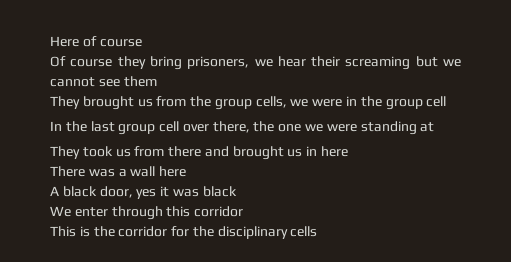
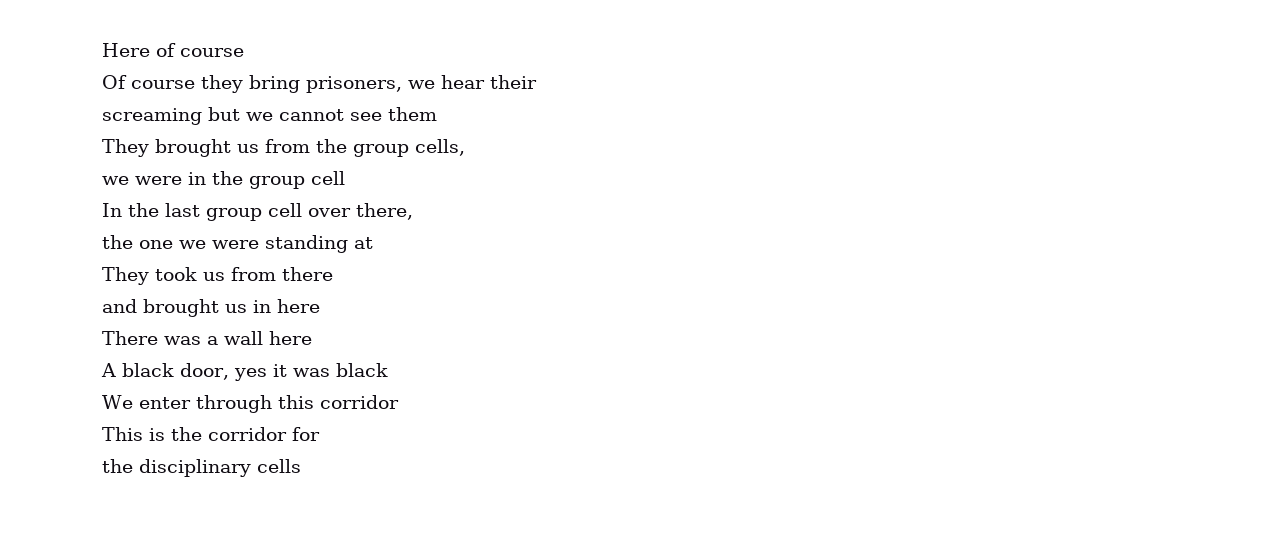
(341, 61) none -> (537, 82) //
(287, 102) none -> (465, 147) //
(250, 127) none -> (413, 211) //
(202, 151) none -> (333, 274) //
(190, 231) none -> (320, 434) //

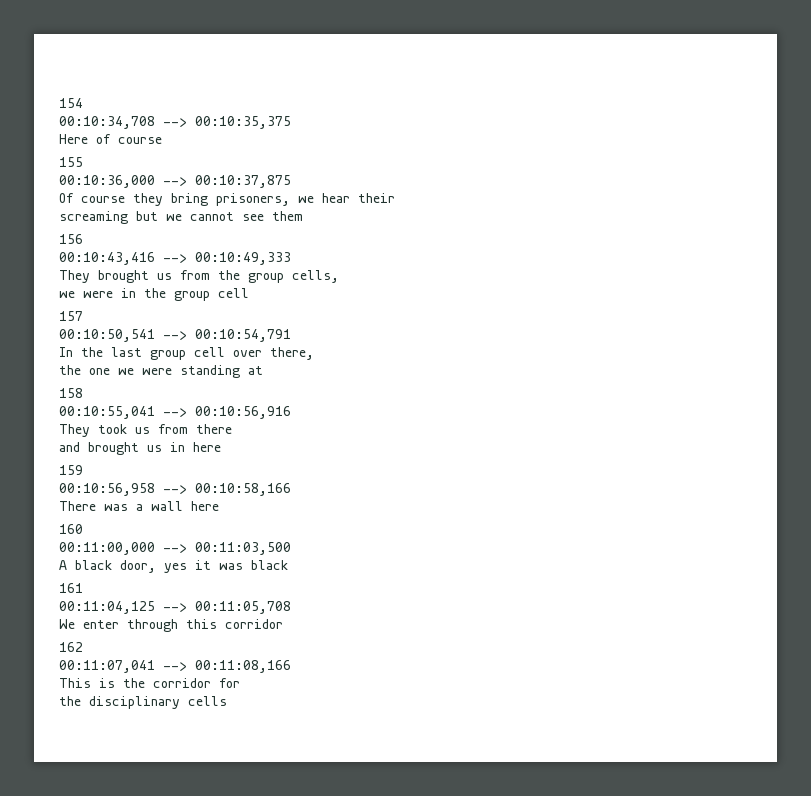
(102, 50) none -> [59,98,83,108] [59,116,291,129] 154 // 00:10:34,708 --> 00:10:35,375 //
(244, 52) none -> [59,157,83,167] [59,175,291,188] // 155 // 00:10:36,000 --> 00:10:37,875
(437, 114) none -> [59,234,83,244] [59,252,291,265] // 156 // 00:10:43,416 --> 00:10:49,333
(345, 178) none -> [59,311,83,321] [59,329,291,342] // 157 // 00:10:50,541 --> 00:10:54,791
(373, 243) none -> [59,388,83,398] [59,406,291,419] // 158 // 00:10:55,041 --> 00:10:56,916
(320, 306) none -> [59,465,83,475] [59,483,291,496] // 159 // 00:10:56,958 --> 00:10:58,166
(312, 338) none -> [59,524,83,534] [59,542,291,555] // 160 // 00:11:00,000 --> 00:11:03,500
(388, 370) none -> [59,583,83,593] [59,601,291,614] // 161 // 00:11:04,125 --> 00:11:05,708
(399, 402) none -> [59,642,83,652] [59,660,291,673] // 162 // 00:11:07,041 --> 00:11:08,166

